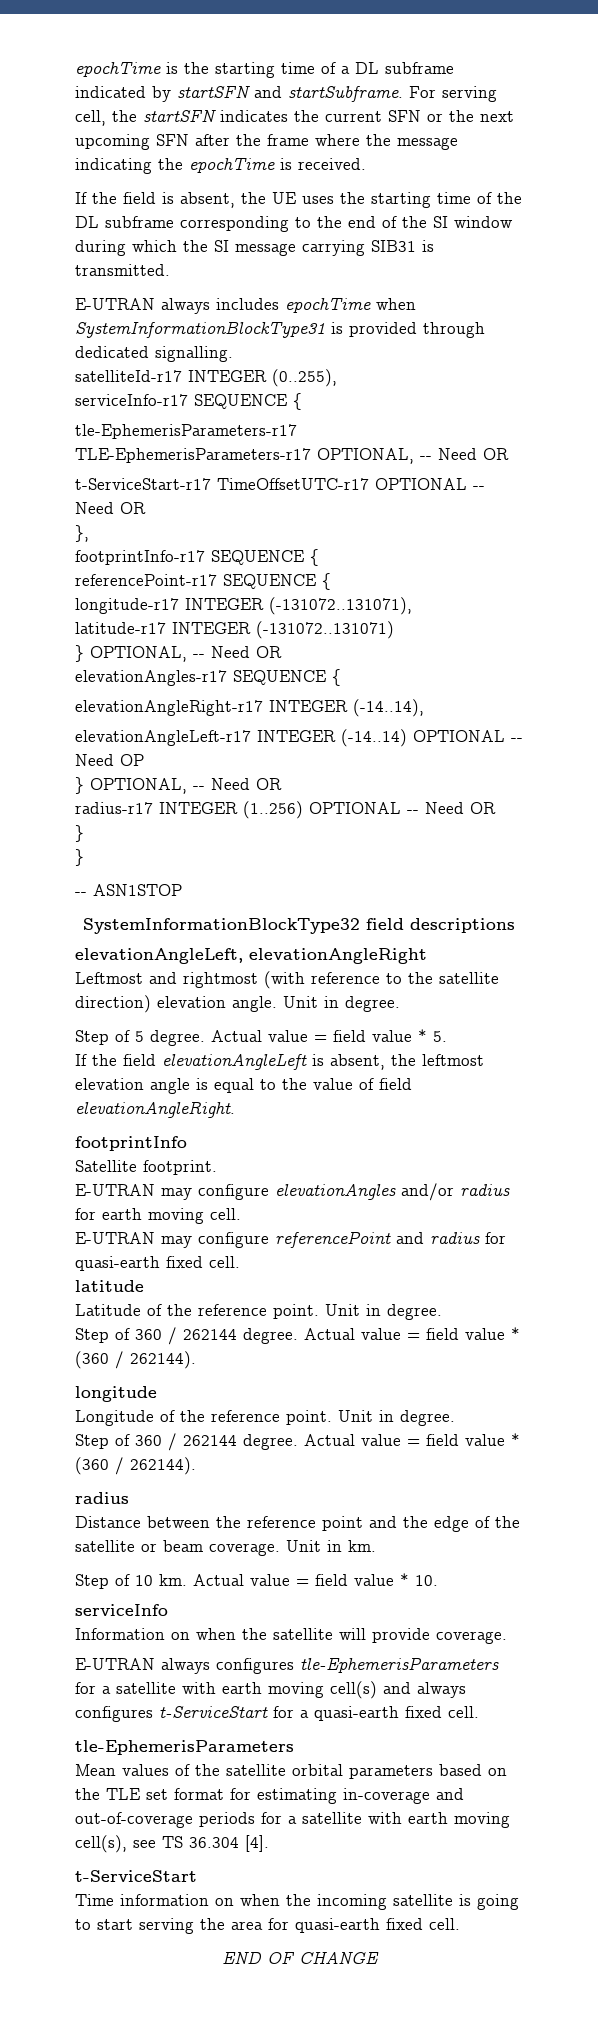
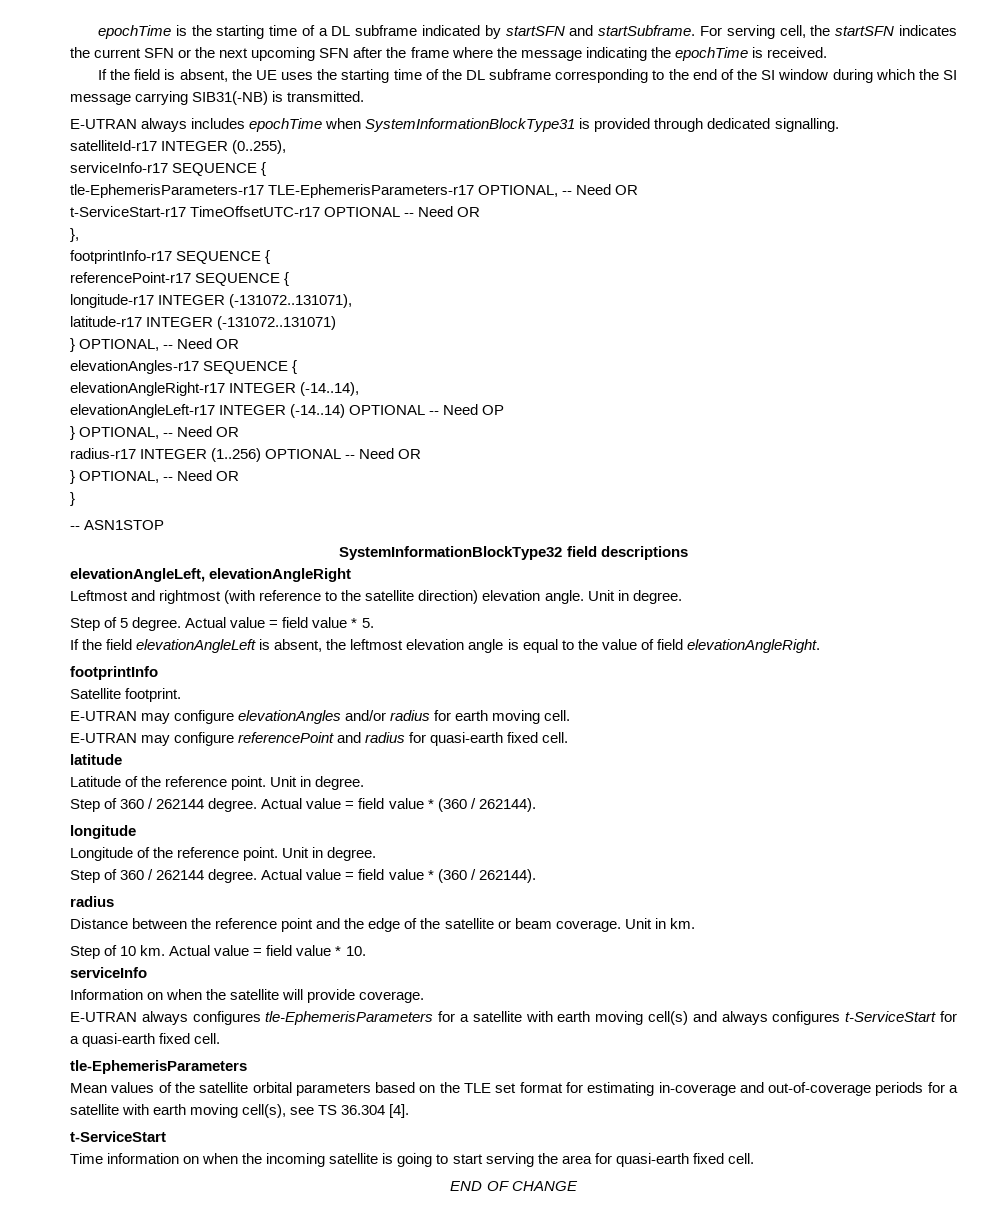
[371,240,416,252] SIB31 -> [192,91,269,105] SIB31(-NB)
(84, 833) none -> [79,470,240,483] OPTIONAL, -- Need OR

